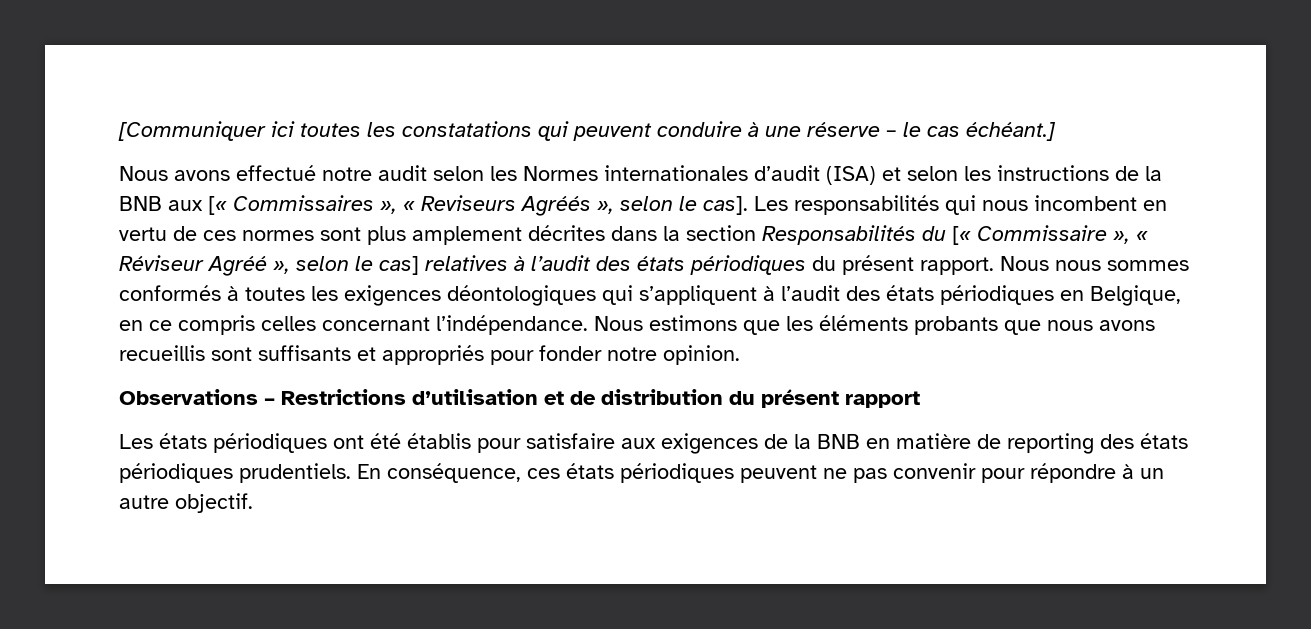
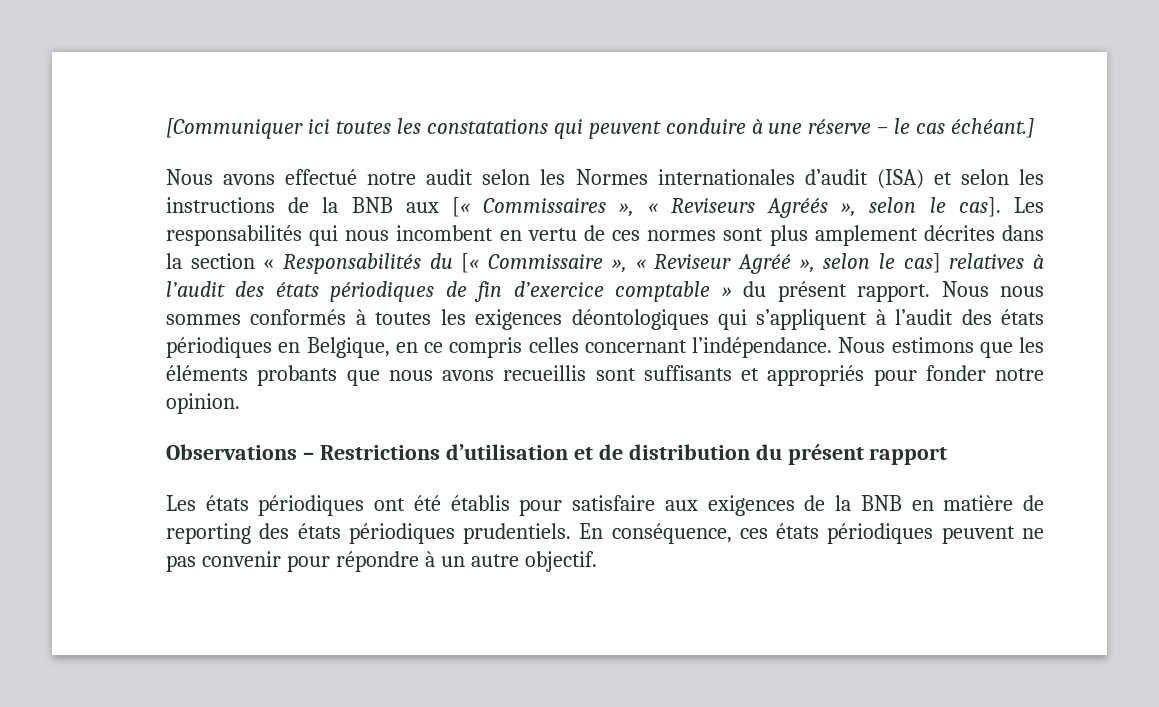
(756, 233) none -> [263,259,275,269] «
[119,255,204,271] Réviseur -> [654,254,732,269] Reviseur
(806, 265) none -> [445,281,732,302] de fin d’exercice comptable »

